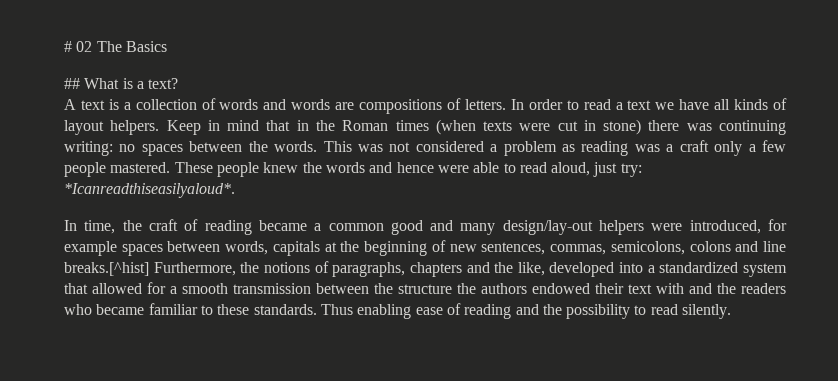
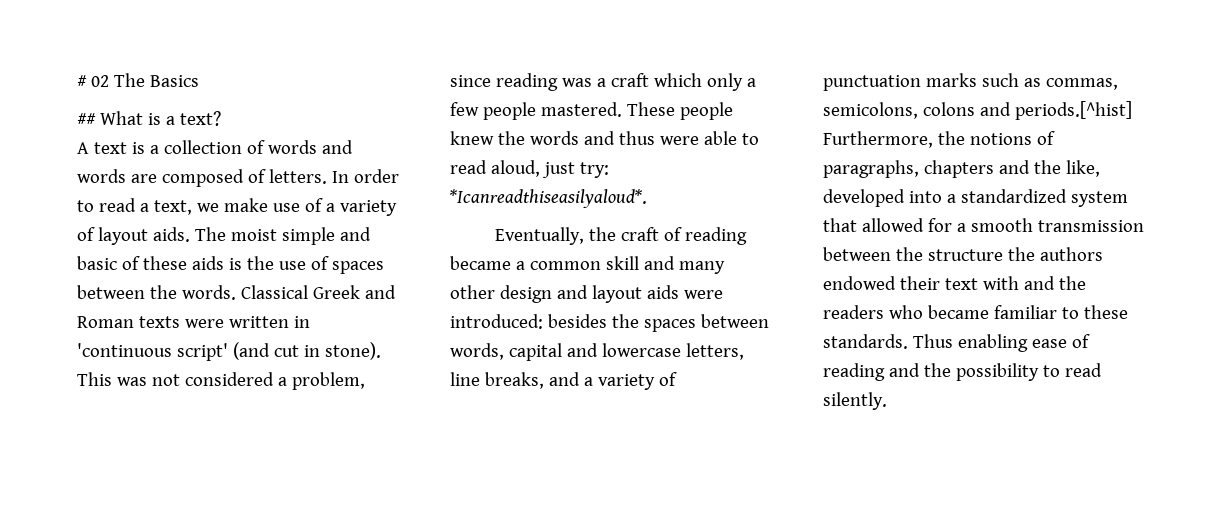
[359,99,443,114] compositions -> [161,169,244,187] composed
[627,98,788,110] [64,119,787,135] [64,141,318,156] text we have all kinds of layout helpers. Keep in mind that in the Roman times (when texts were cut in stone) there was continuing writing: no spaces between the words. -> [153,198,397,216] [77,227,371,245] [77,256,384,274] [77,285,396,300] [77,316,310,328] [77,342,381,361] text, we make use of a variety of layout aids. The moist simple and basic of these aids is the use of spaces between the words. Classical Greek and Roman texts were written in 'continuous script' (and cut in stone).
[503,141,576,156] problem as -> [291,372,365,390] [450,75,491,87] problem, since
(709, 146) none -> [653,73,702,87] which
[396,162,434,173] hence -> [618,131,655,145] thus
[64,220,116,234] In time, -> [494,227,584,245] Eventually,
[390,220,423,235] good -> [605,256,639,270] skill
[502,219,787,235] [64,240,546,256] design/lay-out helpers were introduced, for example spaces between words, capitals at the beginning of new sentences, -> [450,285,723,303] [450,314,769,332] [450,343,744,361] [450,372,677,390] [823,73,1041,91] other design and layout aids were introduced: besides the spaces between words, capital and lowercase letters, line breaks, and a variety of punctuation marks such as
[763,241,787,252] [64,262,149,276] line breaks.[^hist] -> [1014,101,1132,120] periods.[^hist]

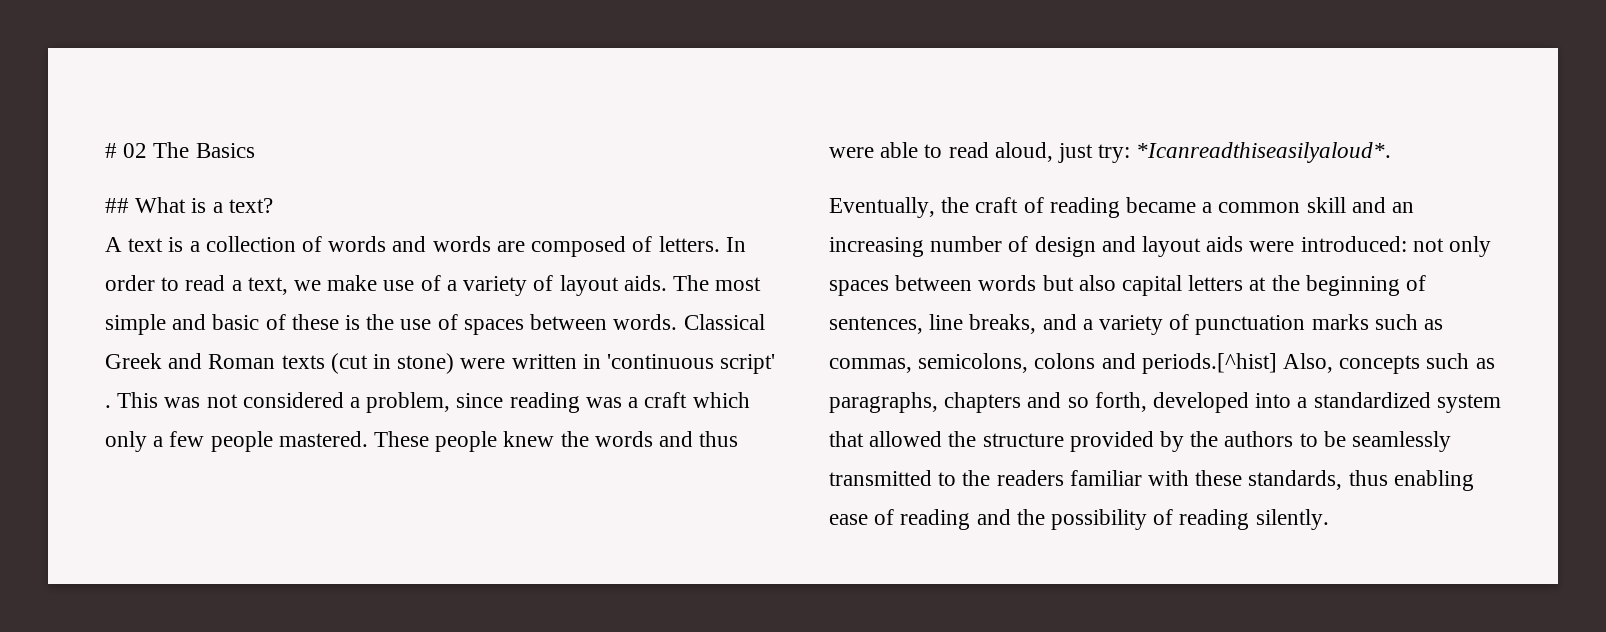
[230,229,277,241] moist -> [715,277,762,291] most
[191,256,224,270] aids -> (339, 322) none
[149,285,177,299] the -> (608, 322) none
(180, 322) none -> [330,353,455,374] (cut in stone)
[232,342,381,360] (and cut in stone). -> [105,405,111,408] .
[678,261,725,274] [450,285,495,299] many other -> [1392,202,1415,213] [829,236,1029,257] an increasing number of
[547,314,769,332] [450,343,744,361] besides the spaces between words, capital and lowercase letters, -> [1412,236,1492,257] [829,275,1427,296] [829,316,923,334] not only spaces between words but also capital letters at the beginning of sentences,
[823,131,1055,148] Furthermore, the notions of -> [1283,353,1495,374] Also, concepts such as
[1033,160,1100,177] the like, -> [1067,392,1147,412] so forth,
[927,218,1144,232] [823,247,1103,261] [823,276,1086,290] [823,305,1128,319] [823,334,953,349] for a smooth transmission between the structure the authors endowed their text with and the readers who became familiar to these standards. Thus -> [948,431,1452,452] [829,470,1388,490] the structure provided by the authors to be seamlessly transmitted to the readers familiar with these standards, thus
[1042,363,1102,377] to read -> [1153,509,1250,530] of reading

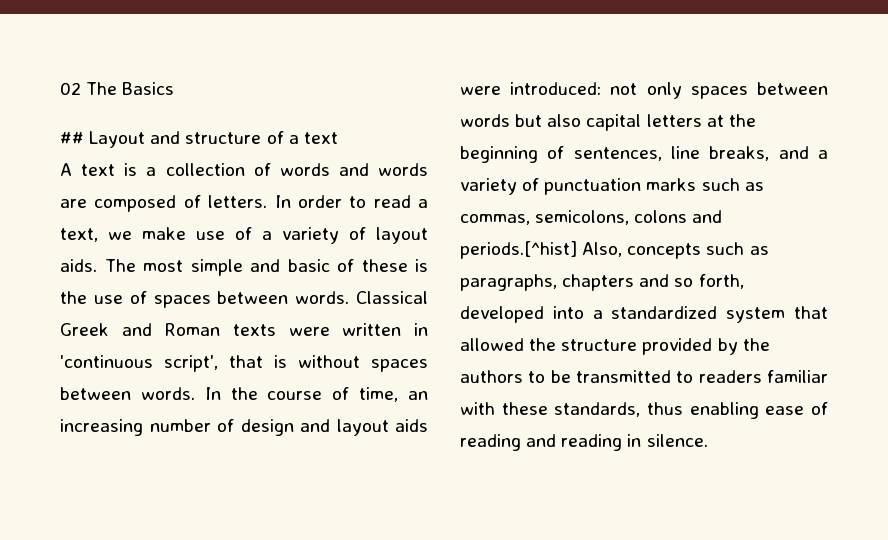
[105,143,117,158] # -> (60, 88) none
[135,197,273,213] What is a text? -> [89,131,338,148] Layout and structure of a text
[330,353,455,374] (cut in stone) -> (276, 330) none
[720,354,776,374] [105,392,750,413] [105,431,739,452] [829,142,1392,163] [829,197,1386,218] script' . This was not considered a problem, since reading was a craft which only a few people mastered. These people knew the words and thus were able to read aloud, just try: *Icanreadthiseasilyaloud*. // Eventually, the craft of reading became a common skill and -> [164,355,428,372] [60,387,399,402] script', that is without spaces between words. In the course of time,
[1352,431,1452,452] seamlessly -> (571, 376) none
[962,470,991,486] the -> (694, 377) none
[1016,509,1329,530] the possibility of reading silently. -> [561,434,708,451] reading in silence.

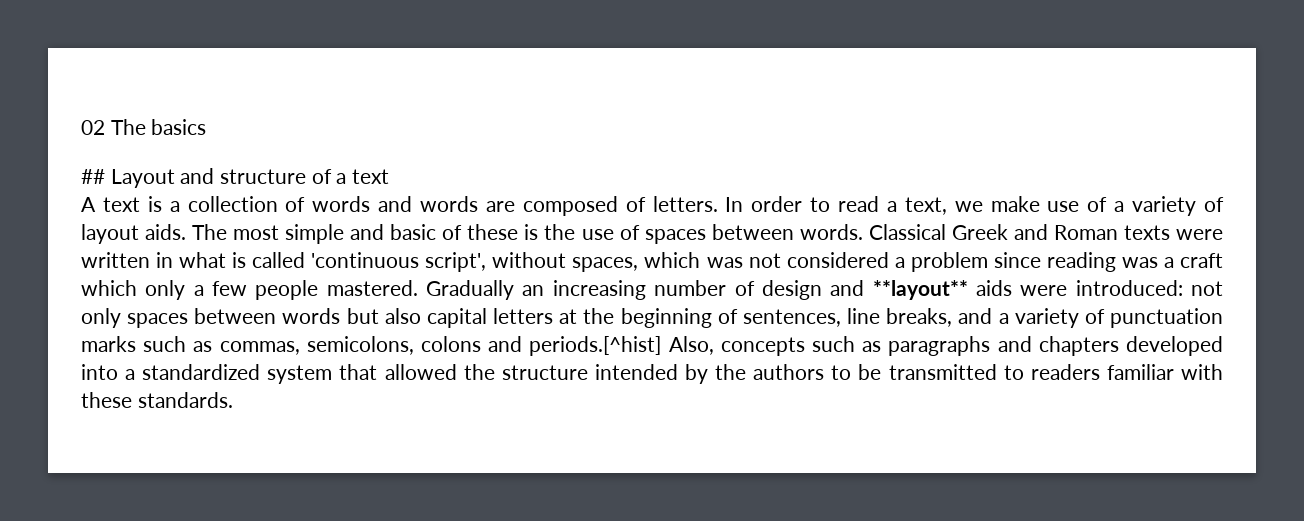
[122,82,175,95] Basics -> [151,119,207,135] basics
[60,355,428,372] [60,387,399,402] 'continuous script', that is without spaces between words. In the course of time, -> [179,252,1223,272] [81,280,515,300] what is called 'continuous script', without spaces, which was not considered a problem since reading was a craft which only a few people mastered. Gradually
[336,419,389,436] layout -> [872,280,968,300] **layout**
[460,274,744,291] paragraphs, chapters and so forth, -> [888,336,1119,356] paragraphs and chapters
[642,338,713,355] provided -> [594,364,678,380] intended
[554,402,829,419] [460,434,708,451] standards, thus enabling ease of reading and reading in silence. -> [137,392,233,408] standards.

